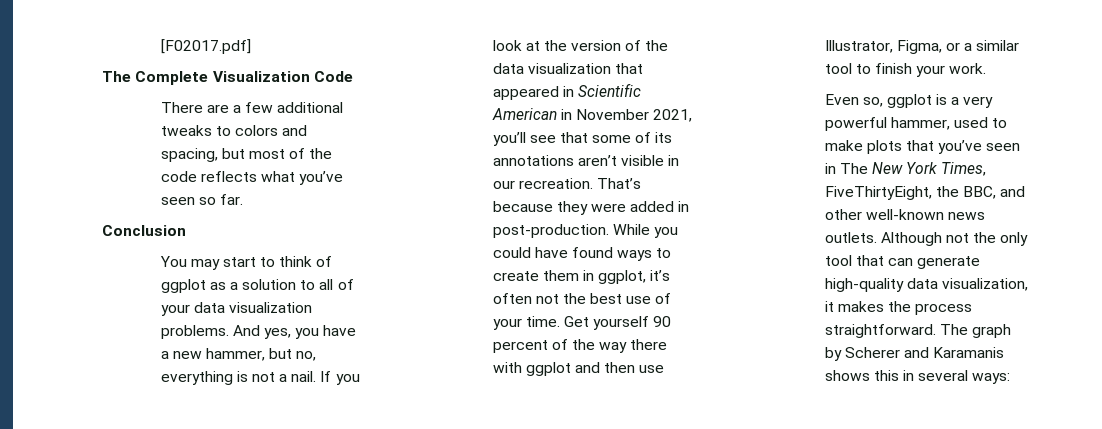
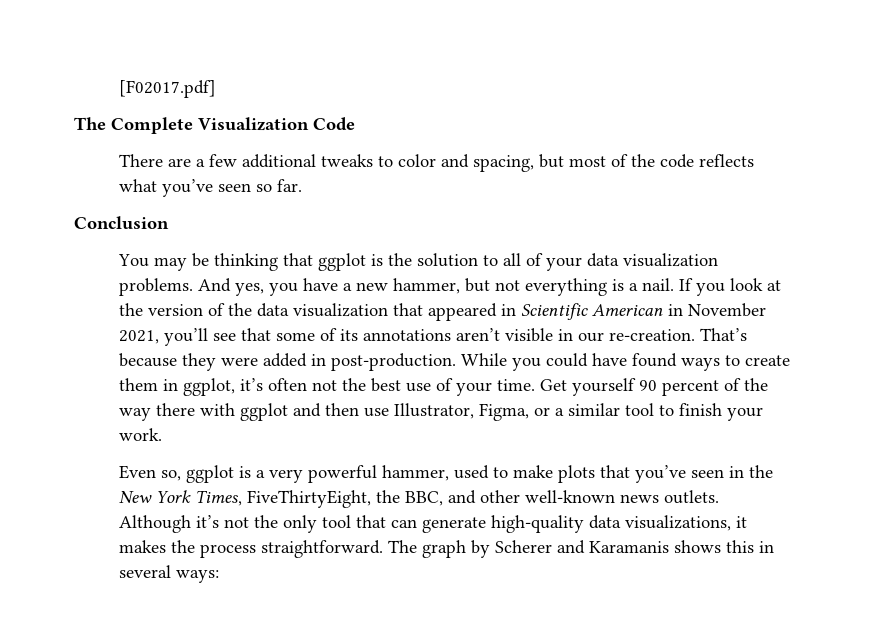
[234,125,278,136] colors -> [398,154,437,167] color
[222,256,333,267] [160,279,238,293] start to think of ggplot as a -> [192,253,413,271] be thinking that ggplot is the
[296,351,317,361] no, -> [495,280,521,291] not
[251,372,275,382] not -> (625, 285) none
[518,178,593,189] recreation. -> [609,329,696,341] re-creation.
[839,163,868,174] The -> [749,465,774,478] the
(942, 239) none -> [196,515,220,528] it’s
[941,278,1028,291] visualization, -> [625,515,732,531] visualizations,

